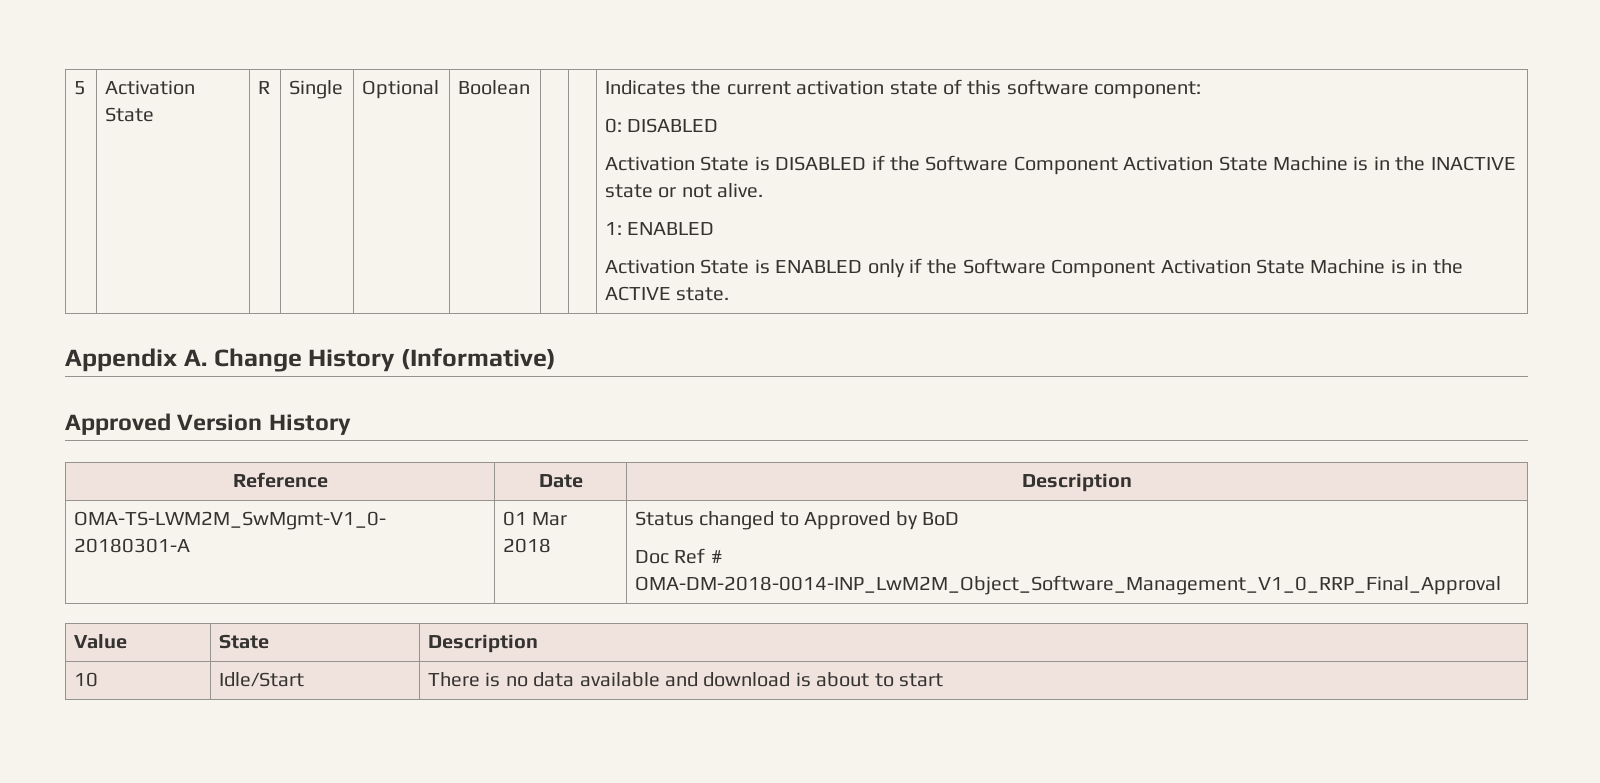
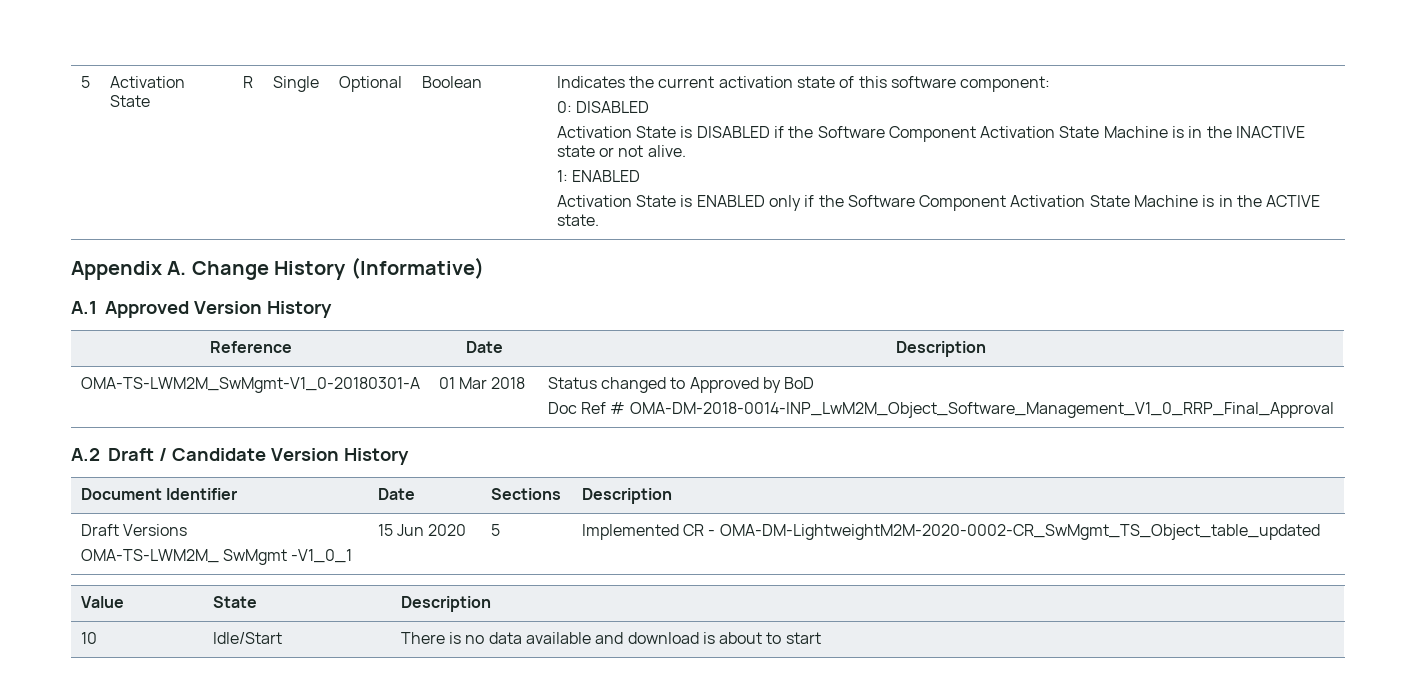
(556, 359) none -> [71,301,97,314] A.1
(1502, 585) none -> [71,448,409,465] [80,488,237,500] [377,488,415,500] [490,488,561,500] [581,488,672,504] [80,524,187,536] [80,549,353,565] [377,524,467,536] [490,524,500,536] [581,524,1320,540] // A.2 Draft / Candidate Version History // Document Identifier | Date | Sections | Description // Draft Versions // OMA-TS-LWM2M_ SwMgmt -V1_0_1 | 15 Jun 2020 | 5 | Implemented CR - OMA-DM-LightweightM2M-2020-0002-CR_SwMgmt_TS_Object_table_updated

